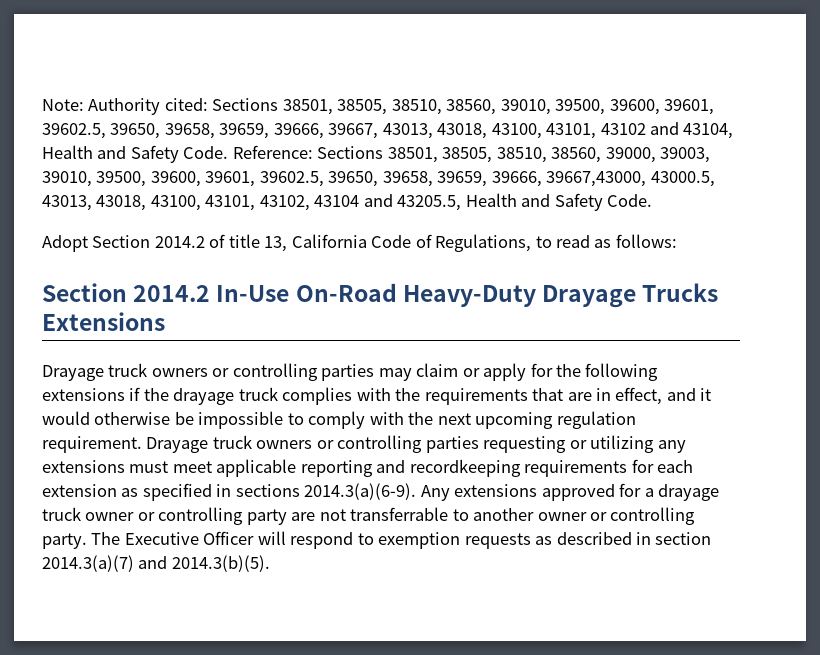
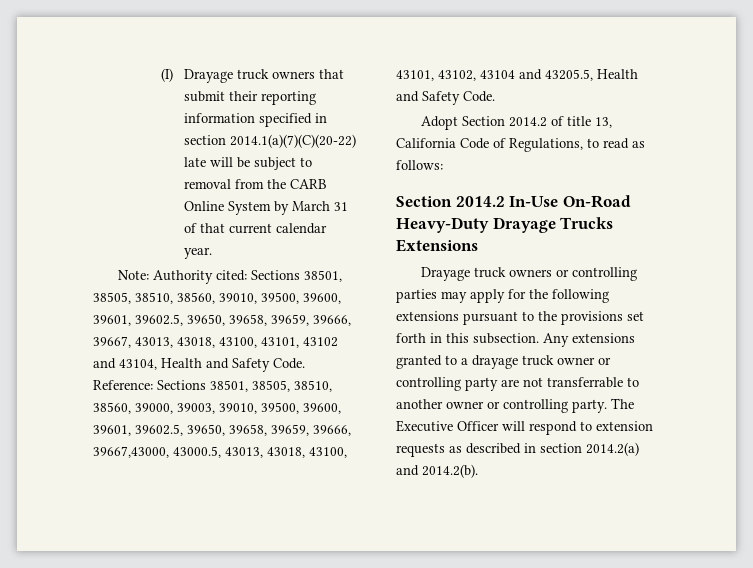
(42, 105) none -> [161,68,345,83] [184,91,317,105] [184,113,328,127] [184,134,357,148] [184,157,313,170] [184,179,328,189] [184,201,349,215] [184,223,328,234] [184,247,213,259] (I) Drayage truck owners that submit their reporting information specified in section 2014.1(a)(7)(C)(20-22) late will be subject to removal from the CARB Online System by March 31 of that current calendar year. //
[416,363,480,377] claim or -> (467, 297) none
[129,387,712,405] [42,411,636,429] [42,435,686,453] [42,459,694,477] [42,483,642,501] if the drayage truck complies with the requirements that are in effect, and it would otherwise be impossible to comply with the next upcoming regulation requirement. Drayage truck owners or controlling parties requesting or utilizing any extensions must meet applicable reporting and recordkeeping requirements for each extension as specified in sections 2014.3(a)(6-9). Any extensions approved for -> [463,311,644,325] [396,333,635,347] [396,355,457,369] pursuant to the provisions set forth in this subsection. Any extensions granted to
[378,532,461,549] exemption -> [596,421,653,431] extension
[42,555,270,572] 2014.3(a)(7) and 2014.3(b)(5). -> [586,442,639,456] [396,464,478,478] 2014.2(a) and 2014.2(b).

